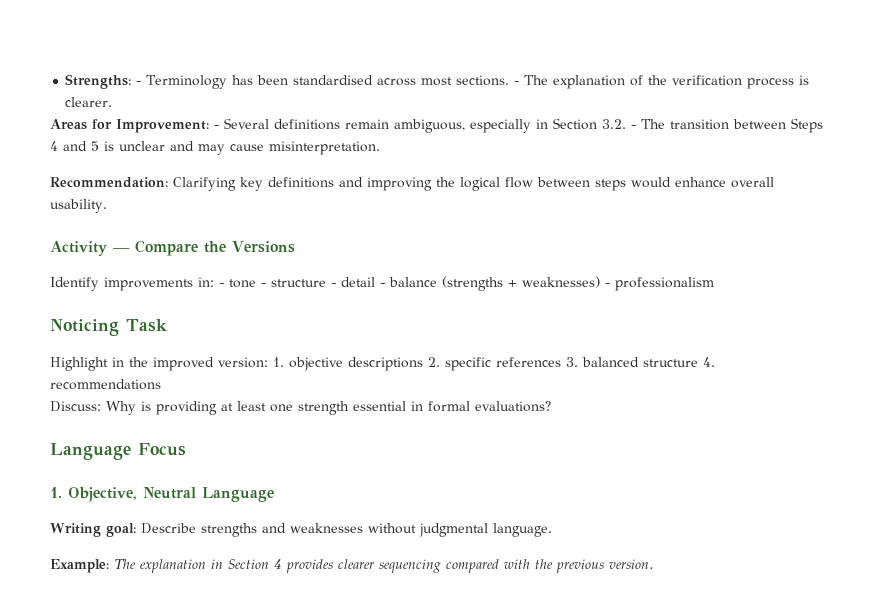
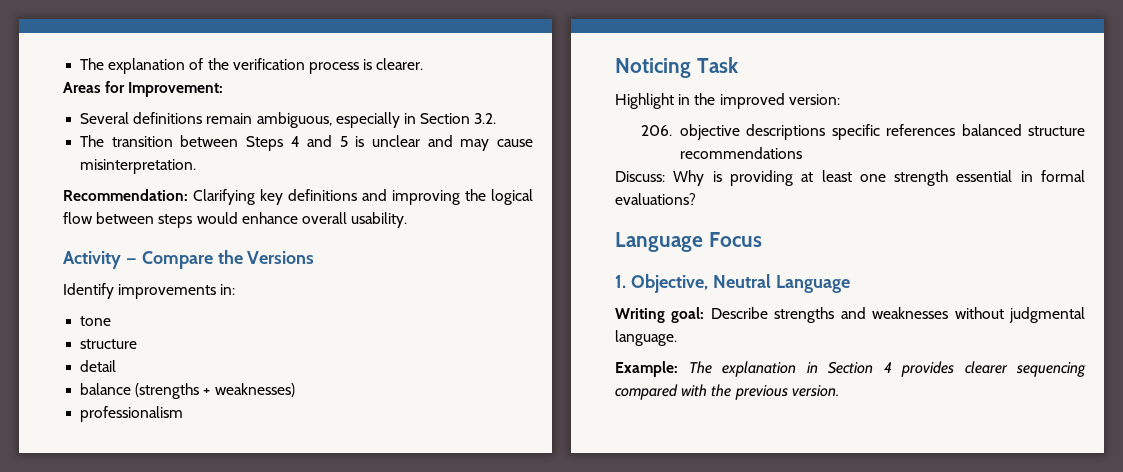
[65,74,520,89] Strengths: - Terminology has been standardised across most sections. - -> (80, 64) none
[214,125,219,129] - -> (224, 89) //
[631,125,636,129] - -> (497, 118) //
[219,283,224,287] - -> (236, 289) //
[261,279,336,287] - structure - -> [80,339,138,349] // structure //
[380,283,385,287] - -> (117, 366) //
[605,283,610,287] - -> (295, 390) //
[273,357,284,367] 1. -> [641,125,673,136] // 206.
[428,357,440,367] 2. -> (826, 132) none
[566,357,578,367] 3. -> (956, 130) none
[703,357,715,367] 4. -> (1085, 131) none

